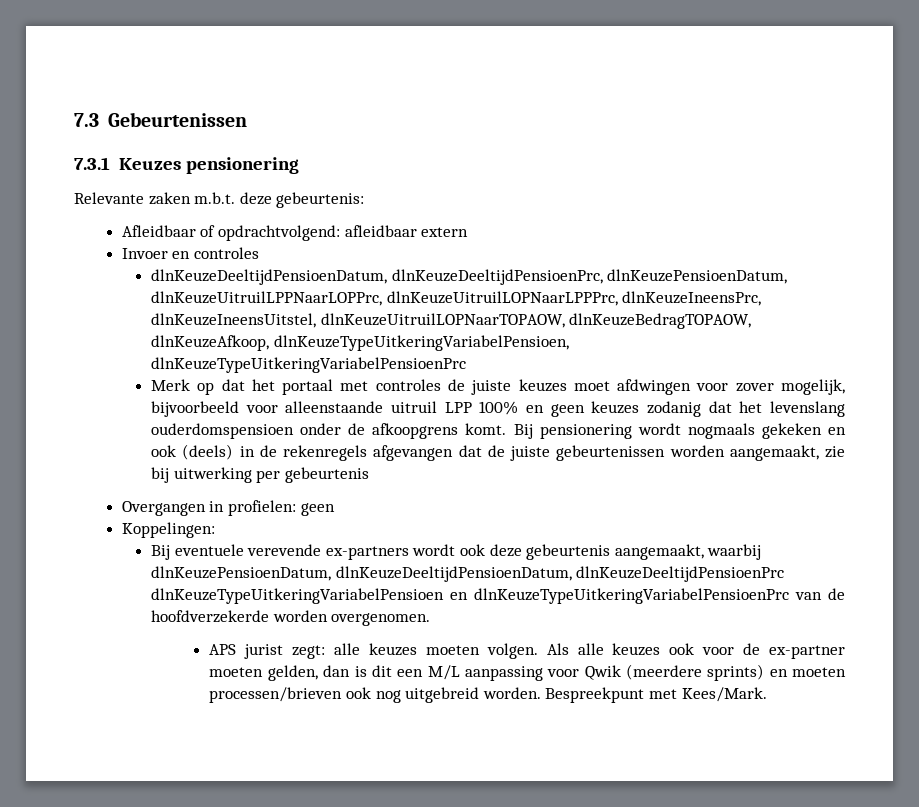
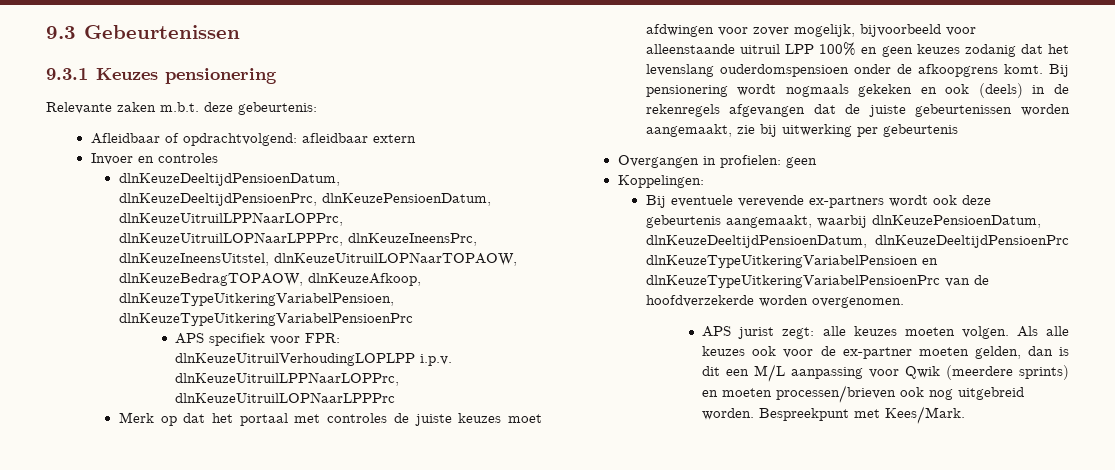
[74,113,99,127] 7.3 -> [46,26,76,39] 9.3
[74,157,110,170] 7.3.1 -> [46,68,88,80] 9.3.1
(467, 365) none -> [175,333,341,346] [175,353,453,366] [175,372,400,386] [175,392,396,403] // APS specifiek voor FPR: dlnKeuzeUitruilVerhoudingLOPLPP i.p.v. dlnKeuzeUitruilLPPNaarLOPPrc, dlnKeuzeUitruilLOPNaarLPPPrc

